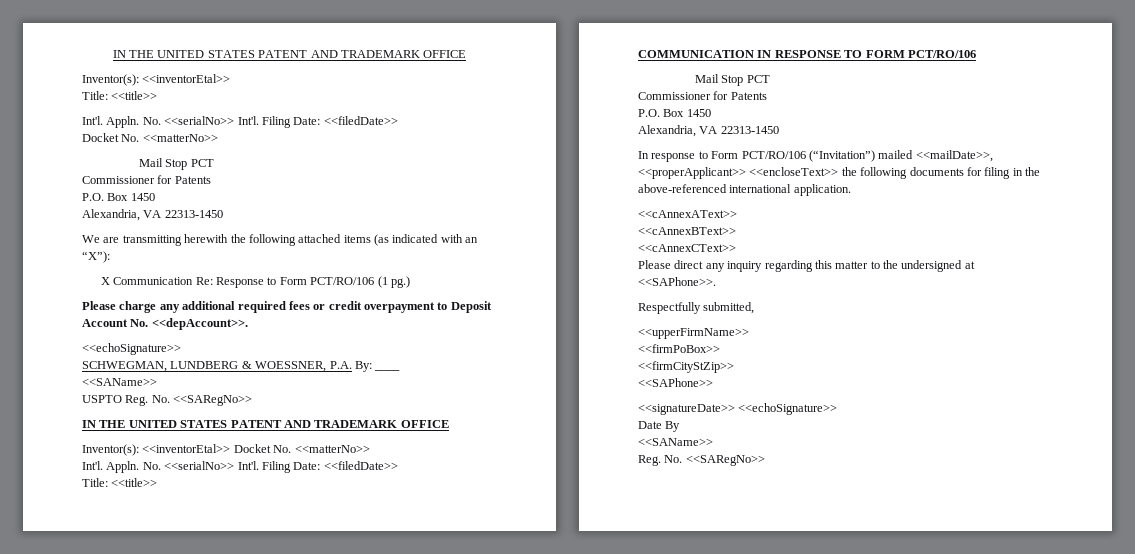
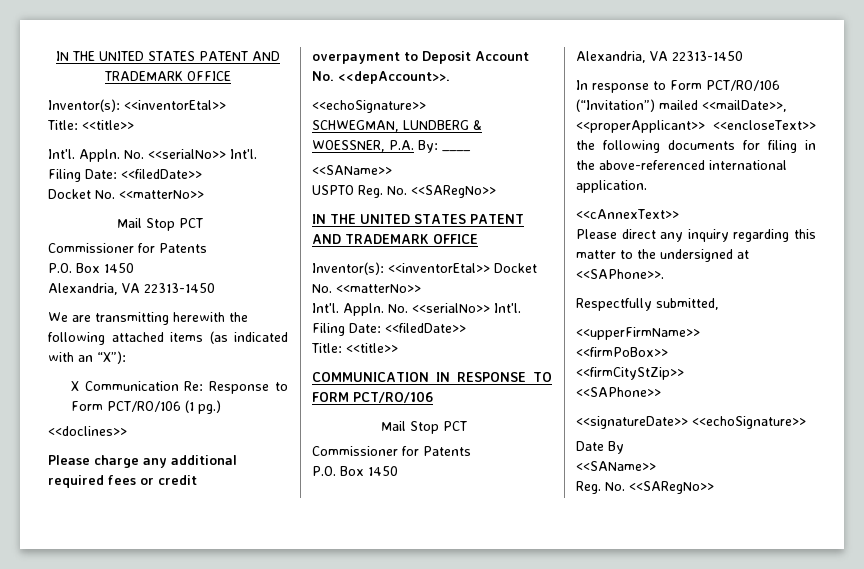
(410, 282) none -> [48,426,127,436] // <<doclines>>
[638,210,737,218] [638,227,736,235] [638,244,736,252] <<cAnnexAText>> // <<cAnnexBText>> // <<cAnnexCText>> -> [576,209,679,219] <<cAnnexText>>

